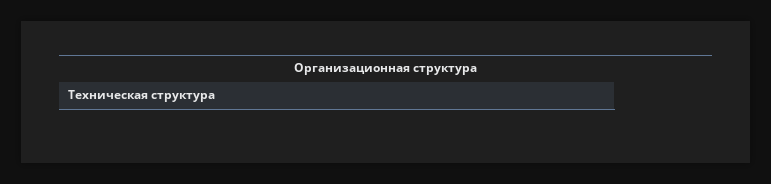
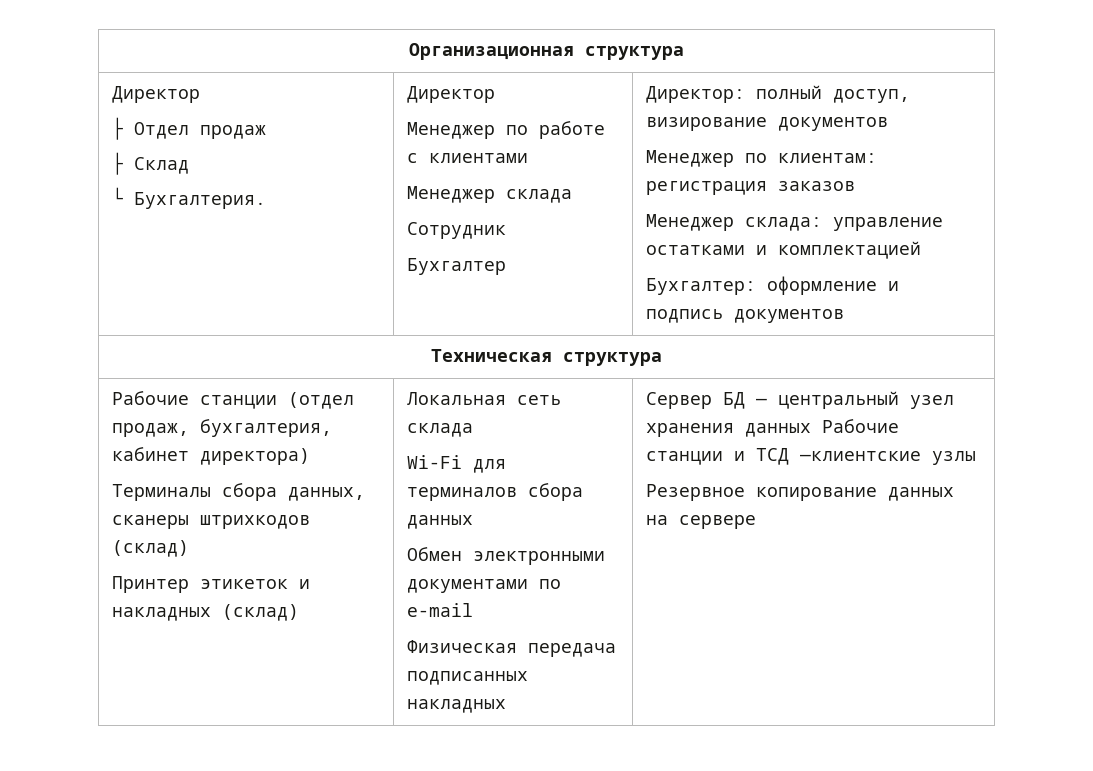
[68,90,216,102] Техническая структура -> [112,86,201,103] [112,117,267,140] [112,152,190,175] [112,187,267,209] [407,86,496,103] [407,121,606,139] [407,153,529,163] [407,186,573,203] [407,222,507,239] [407,258,507,275] [646,85,911,103] [646,117,889,131] [646,150,878,167] [646,181,856,195] [646,214,944,231] [646,241,922,259] [646,276,900,295] [646,309,845,323] [431,349,662,366] [112,391,355,409] [112,419,333,437] [112,447,311,465] [112,483,366,501] [112,515,311,529] [112,540,190,557] [112,576,311,593] [112,604,300,621] [407,392,562,405] [407,423,474,437] [407,455,507,473] [407,483,584,501] [407,515,474,529] [407,547,606,565] [407,579,562,593] [407,603,474,617] [407,640,617,657] [407,671,529,685] [407,699,507,713] [646,391,955,409] [646,419,900,437] [646,448,977,465] [646,484,955,501] [646,515,757,529] Директор // ├ Отдел продаж // ├ Склад // └ Бухгалтерия. | Директор // Менеджер по работе с клиентами // Менеджер склада // Сотрудник // Бухгалтер | Директор: полный доступ, визирование документов // Менеджер по клиентам: регистрация заказов // Менеджер склада: управление остатками и комплектацией // Бухгалтер: оформление и подпись документов // Техническая структура // Рабочие станции (отдел продаж, бухгалтерия, кабинет директора) // Терминалы сбора данных, сканеры штрихкодов (склад) // Принтер этикеток и накладных (склад) | Локальная сеть склада // Wi-Fi для терминалов сбора данных // Обмен электронными документами по e-mail // Физическая передача подписанных накладных | Сервер БД — центральный узел хранения данных Рабочие станции и ТСД —клиентские узлы // Резервное копирование данных на сервере

